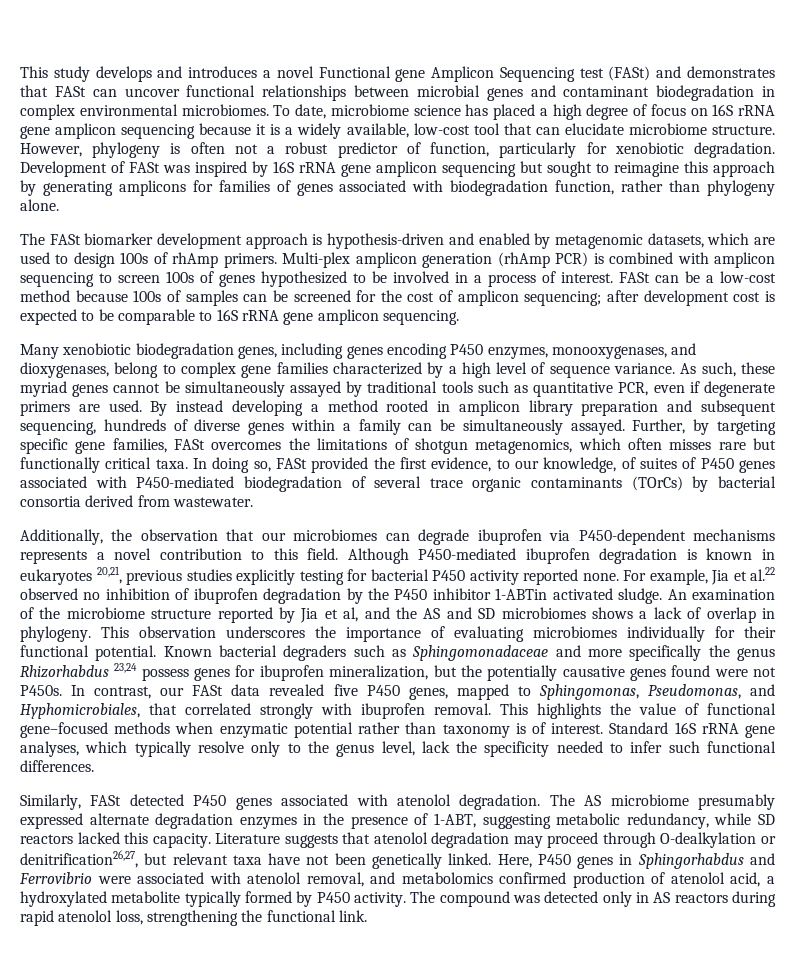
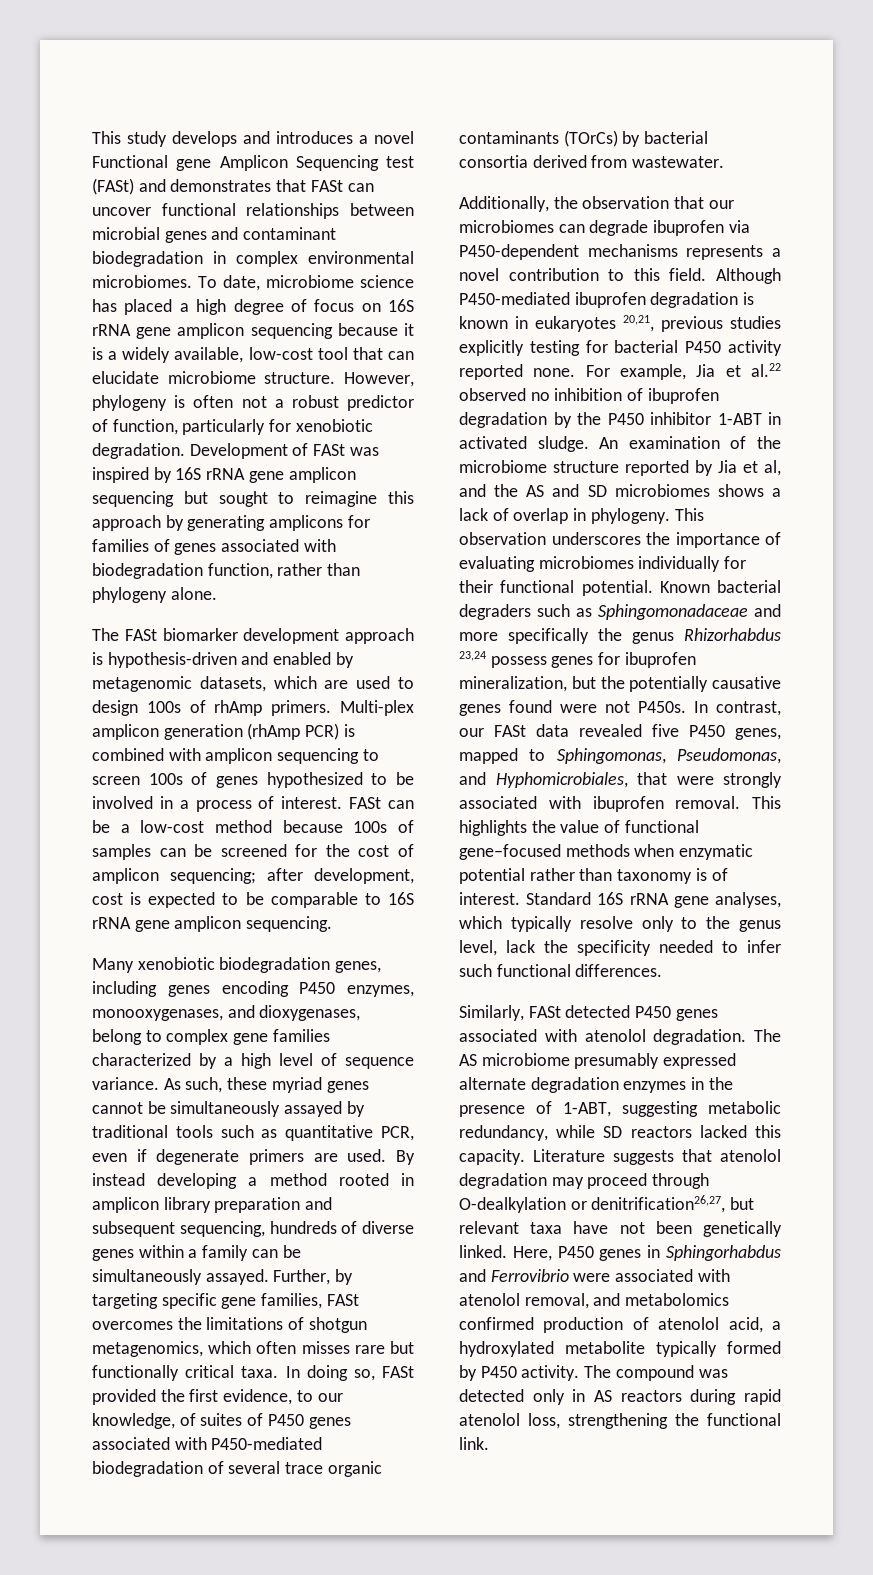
[643,290,729,306] development -> [314,868,414,884] development,
[495,588,548,600] 1-ABTin -> [717,412,781,425] 1-ABT in
[185,703,313,719] correlated strongly -> [676,772,782,788] [459,796,537,809] were strongly associated

